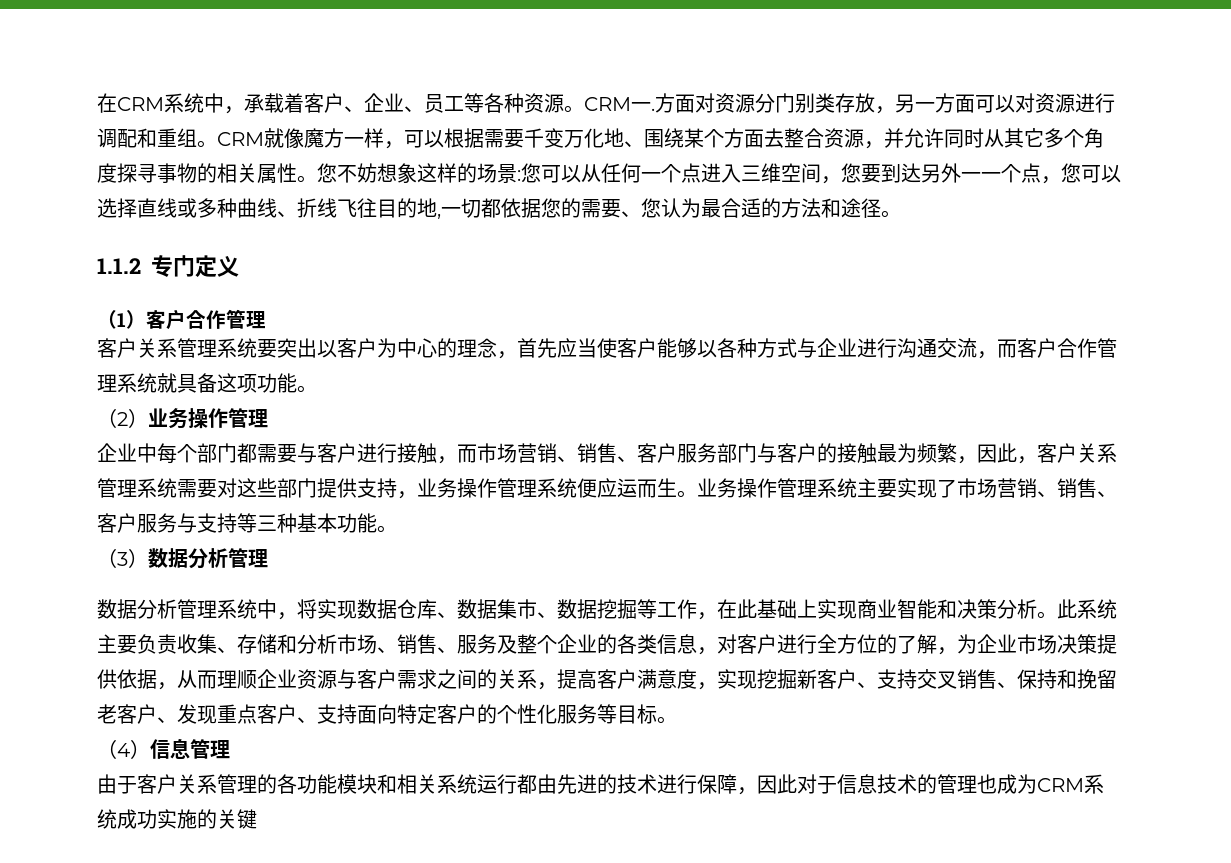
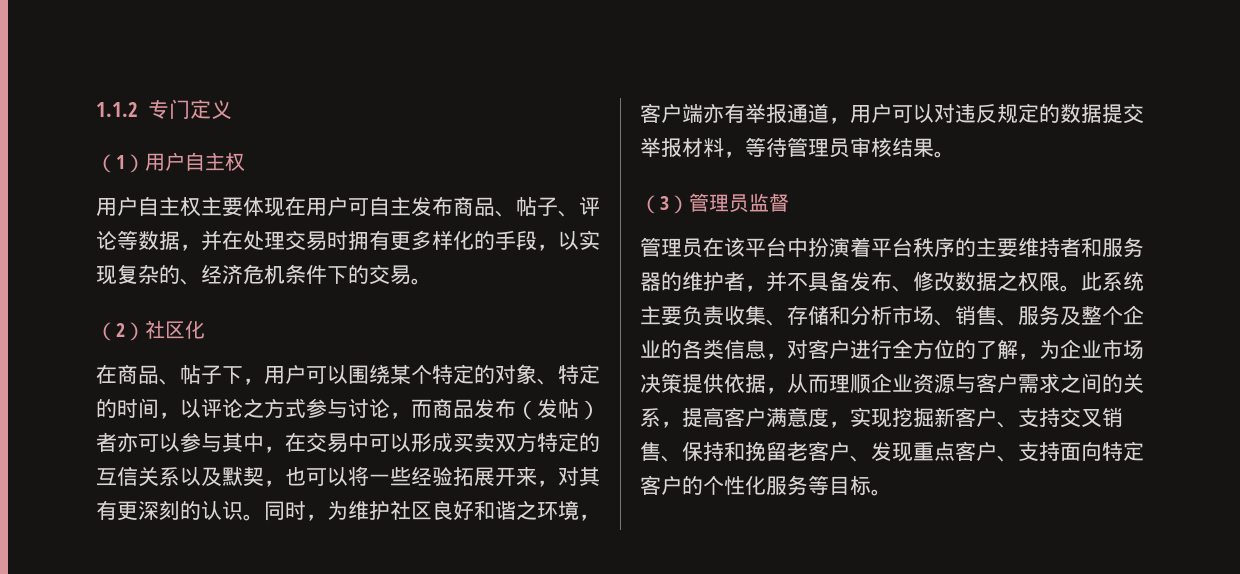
[97,93,1115,114] [97,128,1104,149] [97,163,1121,184] [97,198,901,219] 在CRM系统中，承载着客户、企业、员工等各种资源。CRM一.方面对资源分门别类存放，另一方面可以对资源进行调配和重组。CRM就像魔方一样，可以根据需要千变万化地、围绕某个方面去整合资源，并允许同时从其它多个角度探寻事物的相关属性。您不妨想象这样的场景:您可以从任何一个点进入三维空间，您要到达另外一一个点，您可以选择直线或多种曲线、折线飞往目的地,一切都依据您的需要、您认为最合适的方法和途径。 // -> (96, 109) none
[146,309,266,330] [97,338,1117,359] [97,373,317,393] [97,408,268,429] [97,443,1117,464] [97,478,1117,499] [97,513,397,533] [97,548,268,569] [97,599,1037,620] 客户合作管理 // 客户关系管理系统要突出以客户为中心的理念，首先应当使客户能够以各种方式与企业进行沟通交流，而客户合作管理系统就具备这项功能。 // （2）业务操作管理 // 企业中每个部门都需要与客户进行接触，而市场营销、销售、客户服务部门与客户的接触最为频繁，因此，客户关系管理系统需要对这些部门提供支持，业务操作管理系统便应运而生。业务操作管理系统主要实现了市场营销、销售、客户服务与支持等三种基本功能。 // （3）数据分析管理 // 数据分析管理系统中，将实现数据仓库、数据集市、数据挖掘等工作，在此基础上实现商业智能和决策分析 -> [145,152,245,171] [96,196,600,217] [96,230,600,251] [96,264,432,285] [96,320,205,341] [96,364,600,385] [96,398,600,420] [96,432,600,453] [96,466,600,487] [96,500,600,521] [640,103,1144,124] [640,137,955,158] [640,193,789,214] [640,237,1144,258] [640,271,1060,292] 用户自主权 // 用户自主权主要体现在用户可自主发布商品、帖子、评论等数据，并在处理交易时拥有更多样化的手段，以实现复杂的、经济危机条件下的交易。 // （2）社区化 // 在商品、帖子下，用户可以围绕某个特定的对象、特定的时间，以评论之方式参与讨论，而商品发布（发帖）者亦可以参与其中，在交易中可以形成买卖双方特定的互信关系以及默契，也可以将一些经验拓展开来，对其有更深刻的认识。同时，为维护社区良好和谐之环境，客户端亦有举报通道，用户可以对违反规定的数据提交举报材料，等待管理员审核结果。 // （3）管理员监督 // 管理员在该平台中扮演着平台秩序的主要维持者和服务器的维护者，并不具备发布、修改数据之权限
[97,738,230,759] [97,774,1104,795] [97,809,257,829] // （4）信息管理 // 由于客户关系管理的各功能模块和相关系统运行都由先进的技术进行保障，因此对于信息技术的管理也成为CRM系统成功实施的关键 -> (892, 492) none

